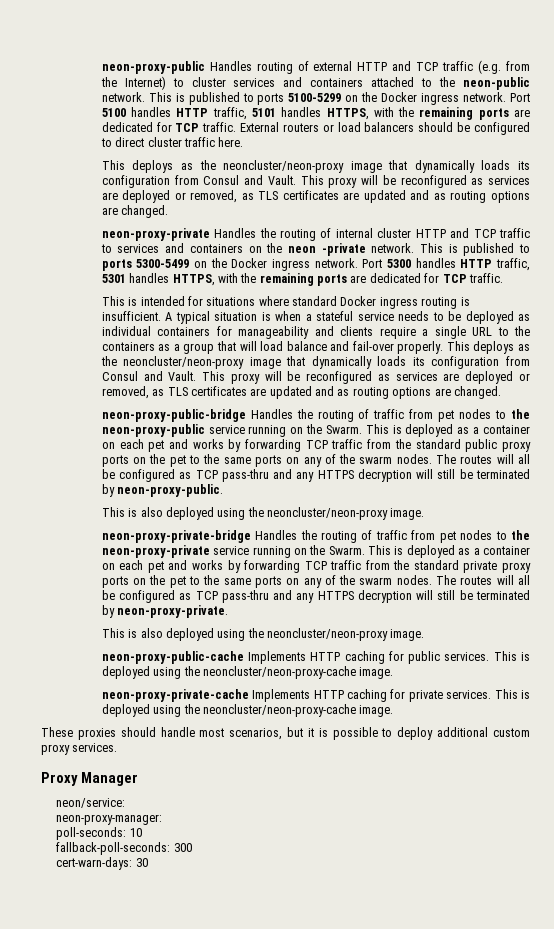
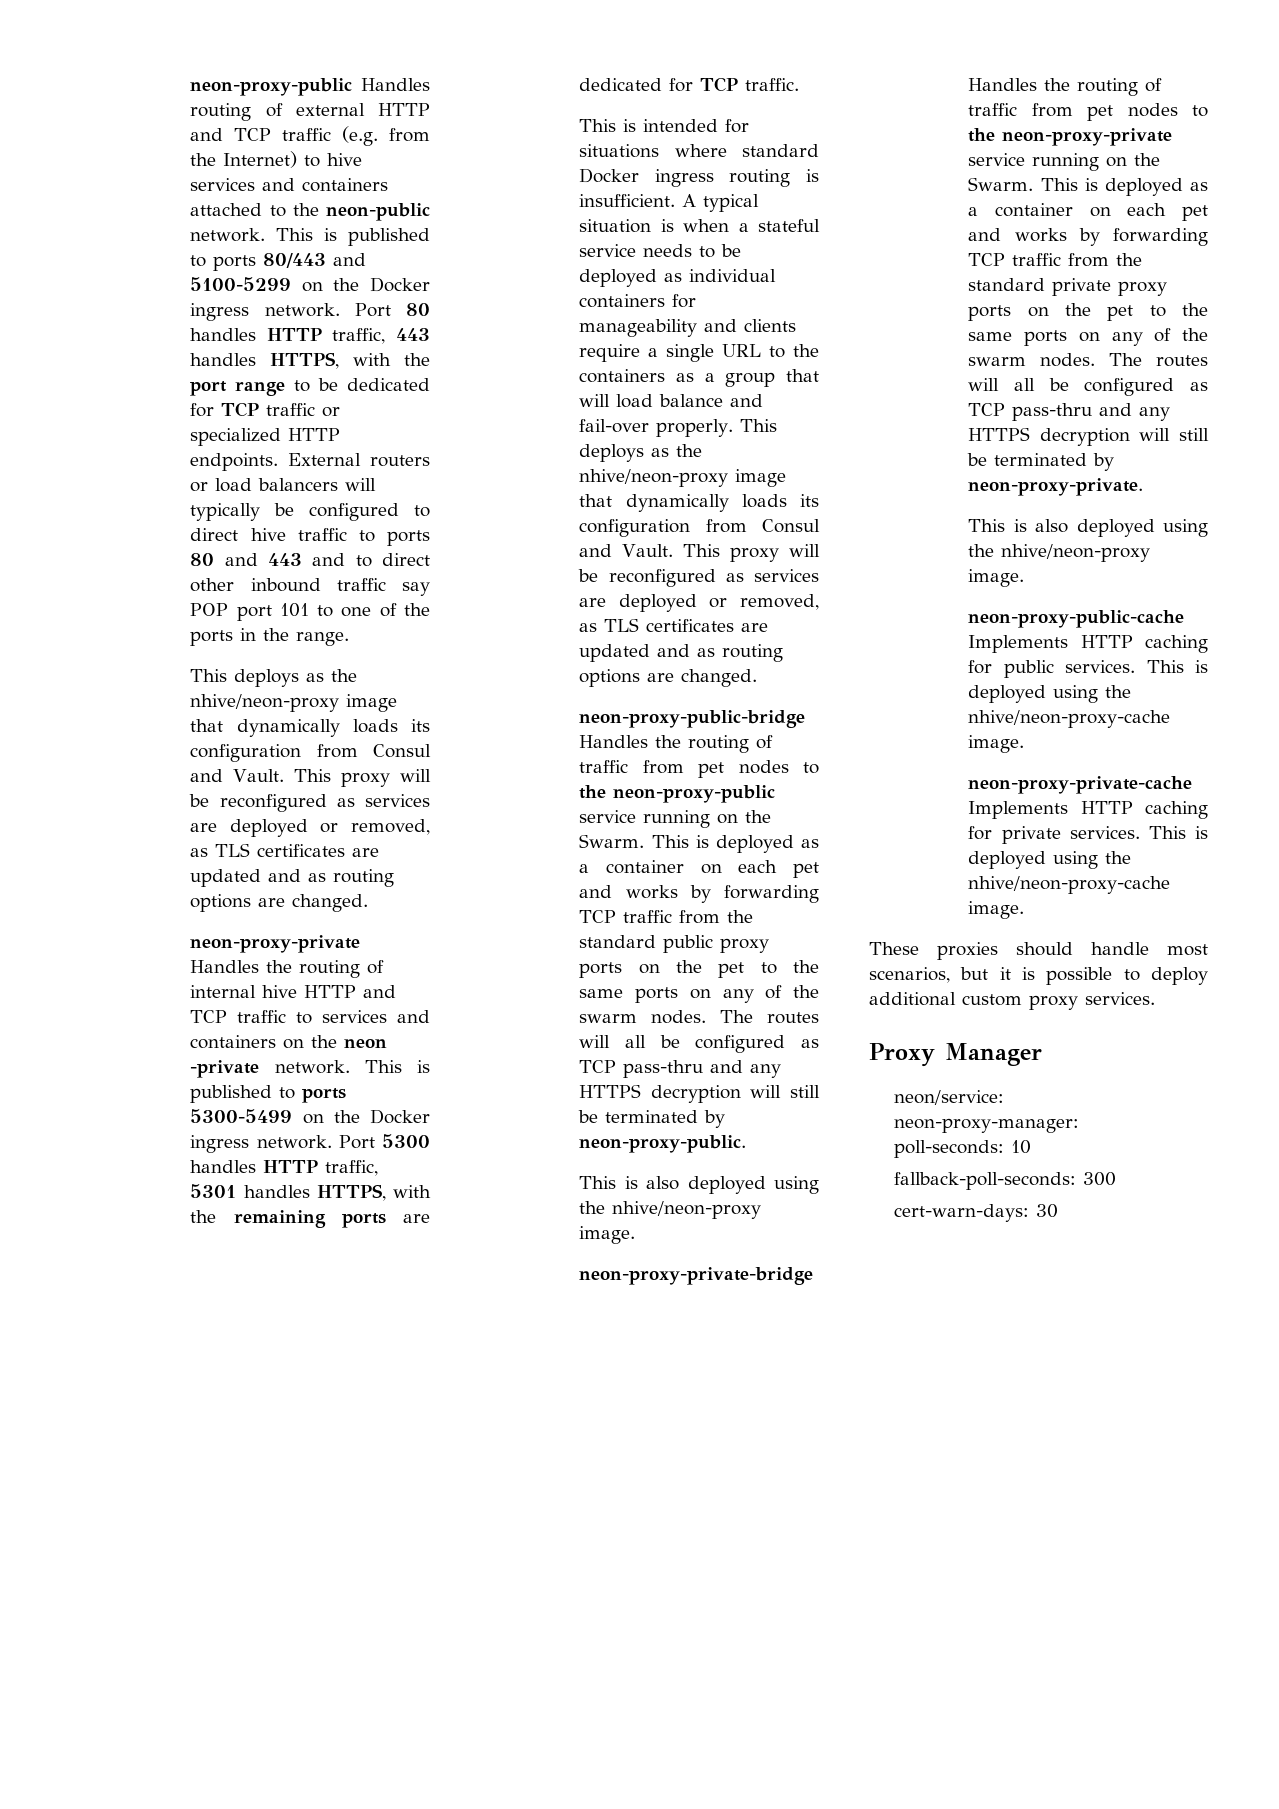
[191,77,226,87] cluster -> [327,153,363,166] hive
(285, 99) none -> [263,253,367,268] 80/443 and
[101,107,530,120] [101,122,237,132] 5100 handles HTTP traffic, 5101 handles HTTPS, with the remaining ports are dedicated for TCP traffic. -> [406,303,430,316] [190,328,430,344] [190,352,430,369] [190,378,430,396] [190,402,341,417] [190,428,341,446] [190,453,279,471] 80 handles HTTP traffic, 443 handles HTTPS, with the port range to be dedicated for TCP traffic or specialized HTTP endpoints.
[418,122,454,132] should -> [345,478,377,491] [190,503,261,521] will typically
[147,137,244,147] [101,160,345,173] cluster traffic here. // This deploys as the neoncluster/neon-proxy -> [250,528,430,546] [190,553,430,567] [190,578,430,596] [190,603,430,621] [190,628,350,646] [190,669,358,687] [190,694,340,712] hive traffic to ports 80 and 443 and to direct other inbound traffic say POP port 101 to one of the ports in the range. // This deploys as the nhive/neon-proxy
[377,228,412,238] cluster -> [262,985,298,998] hive
[123,356,245,369] neoncluster/neon-proxy -> [579,469,729,487] nhive/neon-proxy
[267,507,389,520] neoncluster/neon-proxy -> [612,1201,762,1219] nhive/neon-proxy
[267,628,389,641] neoncluster/neon-proxy -> [1001,544,1151,562] nhive/neon-proxy
[202,666,356,679] neoncluster/neon-proxy-cache -> [968,710,1171,728] nhive/neon-proxy-cache
[202,704,356,717] neoncluster/neon-proxy-cache -> [968,876,1171,894] nhive/neon-proxy-cache

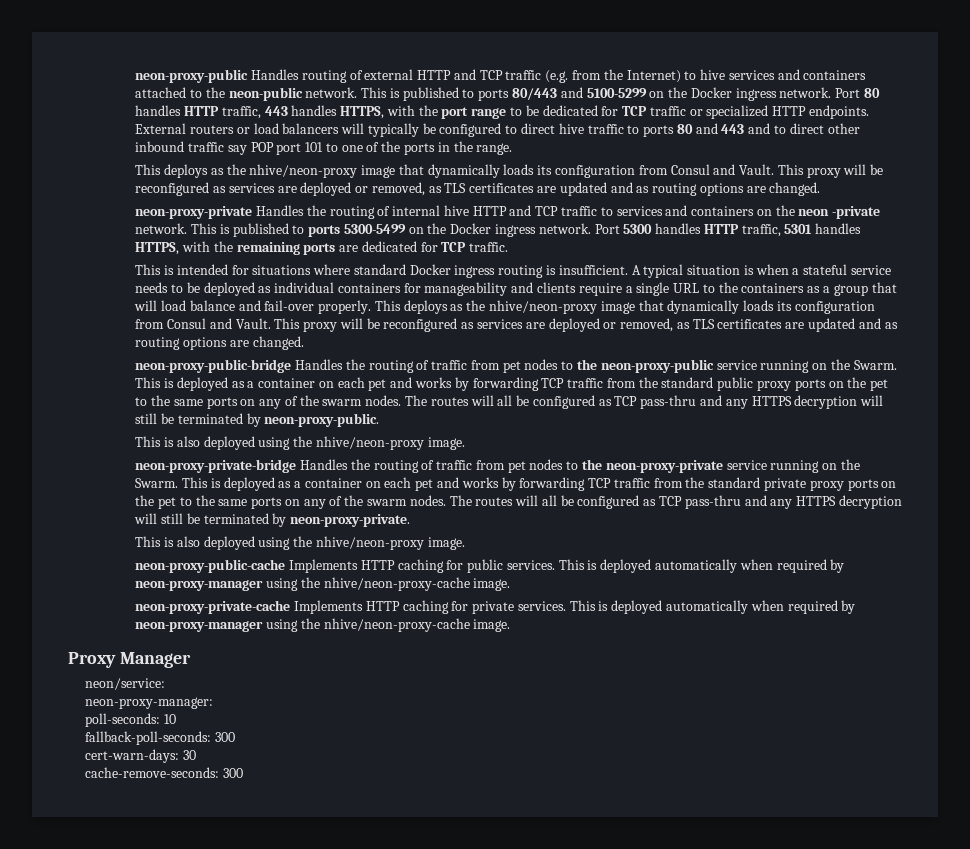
(1047, 694) none -> [654,559,845,573] [135,580,264,591] automatically when required by neon-proxy-manager
[1053,851,1132,869] [968,876,1171,894] [968,901,1025,919] [869,942,1208,960] [869,967,1208,985] [869,992,1155,1010] using the nhive/neon-proxy-cache image. // These proxies should handle most scenarios, but it is possible to deploy additional custom proxy services. -> [665,600,856,614] [135,618,511,632] automatically when required by neon-proxy-manager using the nhive/neon-proxy-cache image.
(1058, 1211) none -> [84,767,243,778] // cache-remove-seconds: 300

